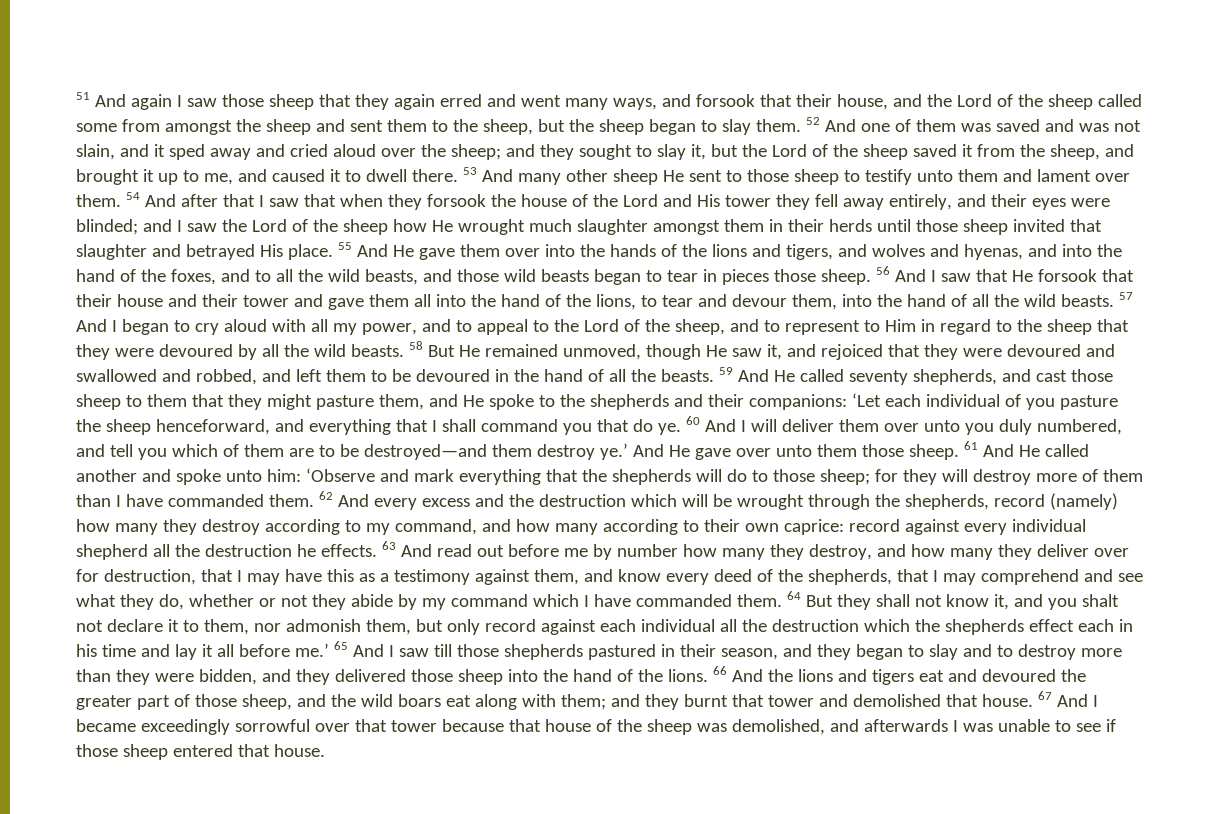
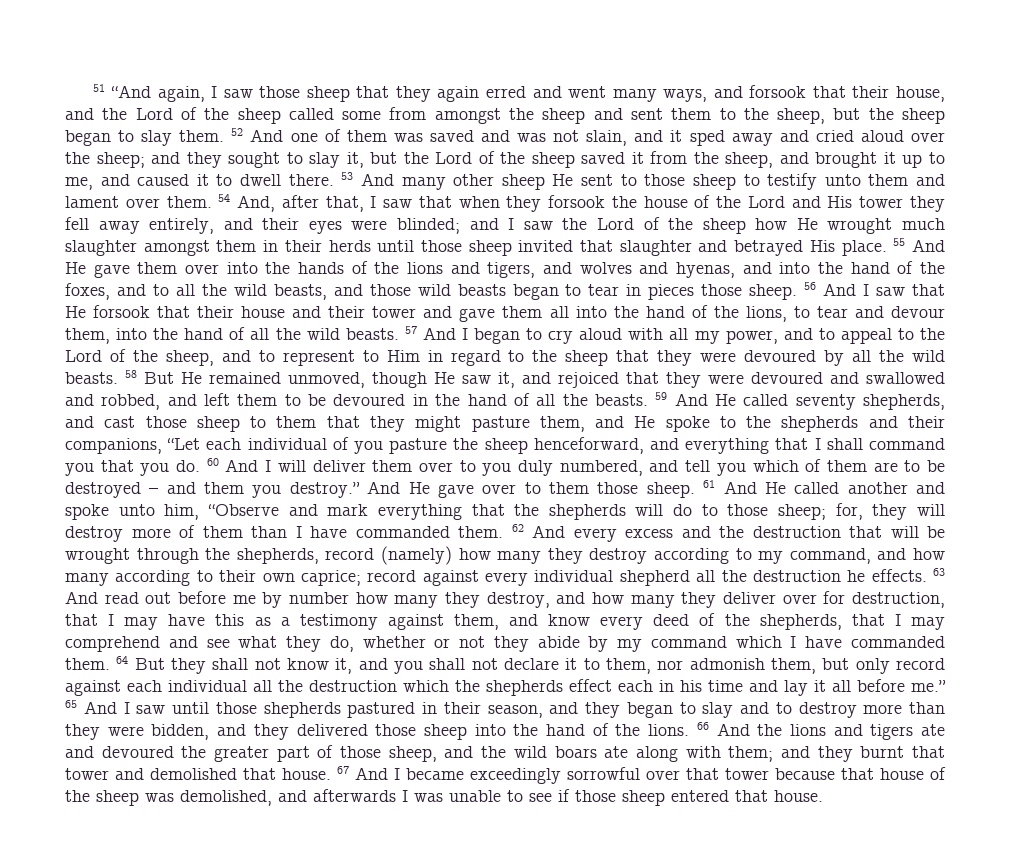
[94,94,172,110] And again -> [110,85,205,102] “And again,
[144,194,255,207] And after that -> [237,195,364,212] And, after that,
[748,393,881,410] companions: ‘Let -> [65,438,201,454] companions, “Let
[632,419,681,435] do ye. -> [140,460,201,476] you do.
[923,420,960,432] unto -> [459,460,476,472] to
[363,443,628,460] destroyed—and them destroy ye.’ -> [65,482,360,498] destroyed – and them you destroy.”
[775,445,812,457] unto -> [524,482,541,494] to
[266,468,375,482] him: ‘Observe -> [164,504,279,520] him, “Observe
[874,469,898,482] for -> [835,503,863,520] for,
[630,494,677,507] which -> [849,526,882,538] that
[783,519,844,535] caprice: -> [300,570,361,586] caprice;
[1081,594,1119,607] shalt -> [429,658,466,670] shall
[294,643,329,657] me.’ -> [911,680,946,692] me.”
[433,644,452,657] till -> [172,702,209,714] until
[918,670,944,682] eat -> [921,724,946,736] ate
[445,695,471,707] eat -> [604,746,629,758] ate

